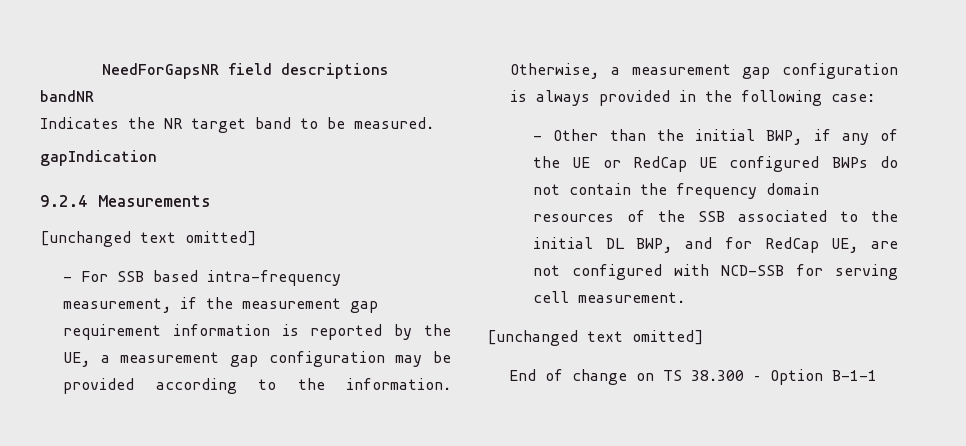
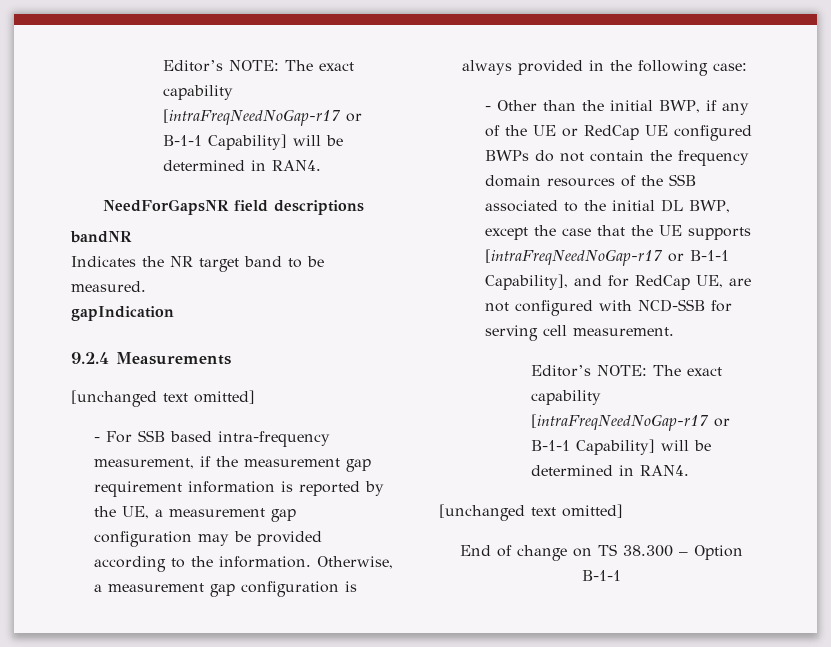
(102, 71) none -> [162,60,354,72] [162,85,233,100] [162,109,362,126] [162,134,343,150] [162,160,321,171] Editor’s NOTE: The exact capability [intraFreqNeedNoGap-r17 or B-1-1 Capability] will be determined in RAN4. //
(673, 245) none -> [484,225,751,240] [484,249,729,266] [484,274,568,290] except the case that the UE supports [intraFreqNeedNoGap-r17 or B-1-1 Capability],
(686, 297) none -> [530,365,722,377] [530,390,601,405] [530,414,730,431] [530,439,711,455] [530,465,689,476] // Editor’s NOTE: The exact capability [intraFreqNeedNoGap-r17 or B-1-1 Capability] will be determined in RAN4.

